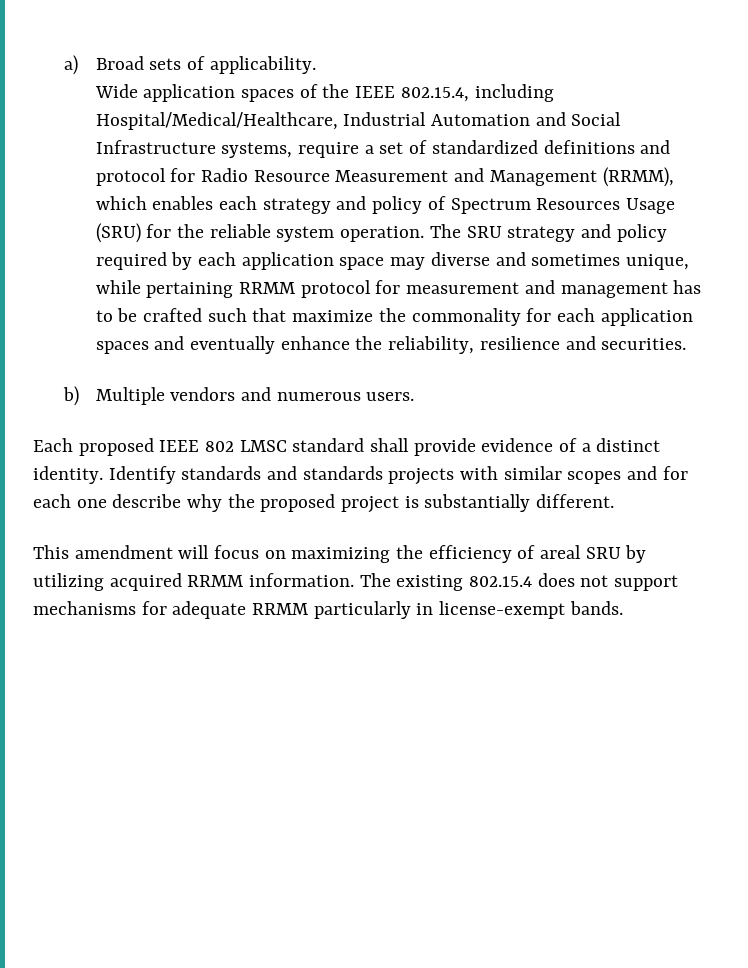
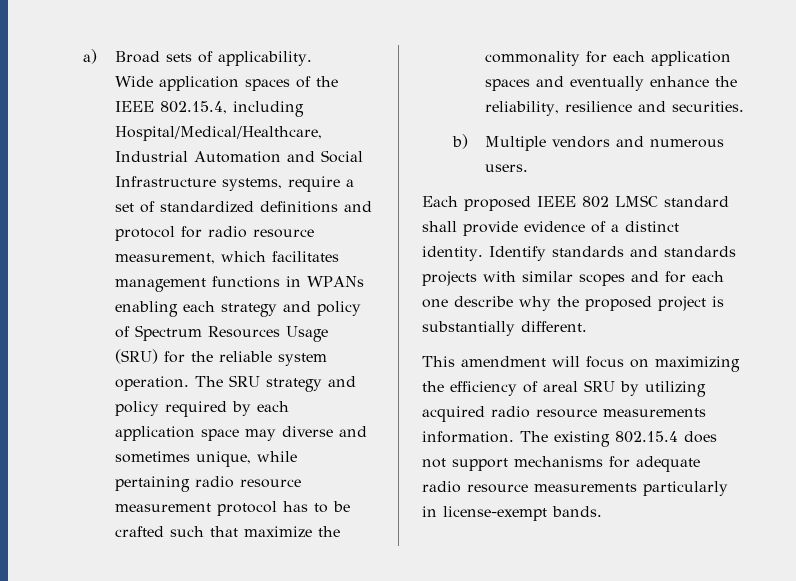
[201,167,674,187] [95,196,214,210] Radio Resource Measurement and Management (RRMM), which enables -> [207,226,314,238] [114,251,339,264] [114,276,364,292] [114,301,178,317] radio resource measurement, which facilitates management functions in WPANs enabling
[239,280,668,298] RRMM protocol for measurement and management -> [194,476,301,488] [114,501,277,516] radio resource measurement protocol
[187,575,244,587] RRMM -> [491,406,706,418] radio resource measurements
[252,603,309,615] RRMM -> [422,481,637,493] radio resource measurements

